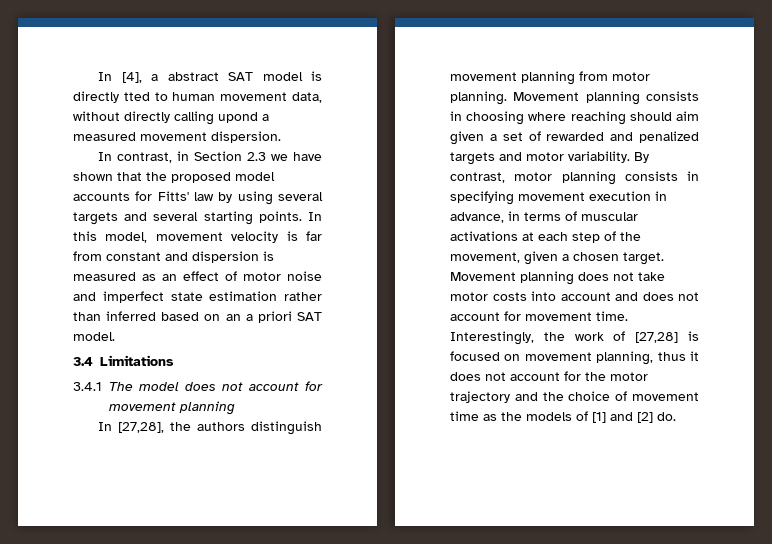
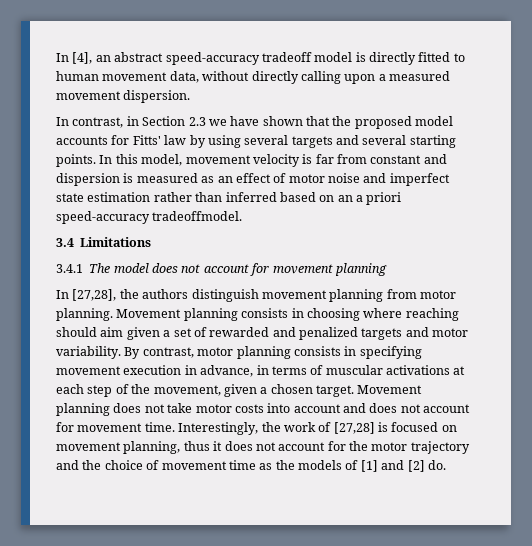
[151,72,254,81] a abstract SAT -> [95,52,312,65] an abstract speed-accuracy tradeoff
[123,92,150,101] tted -> [418,52,451,62] fitted
[218,112,258,123] upond -> [344,74,376,84] upon
[297,312,322,321] [73,332,115,341] SAT model. -> [56,211,243,224] speed-accuracy tradeoffmodel.

